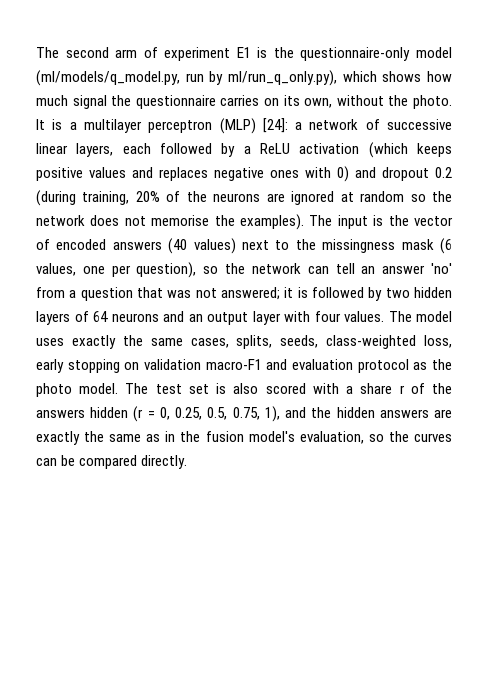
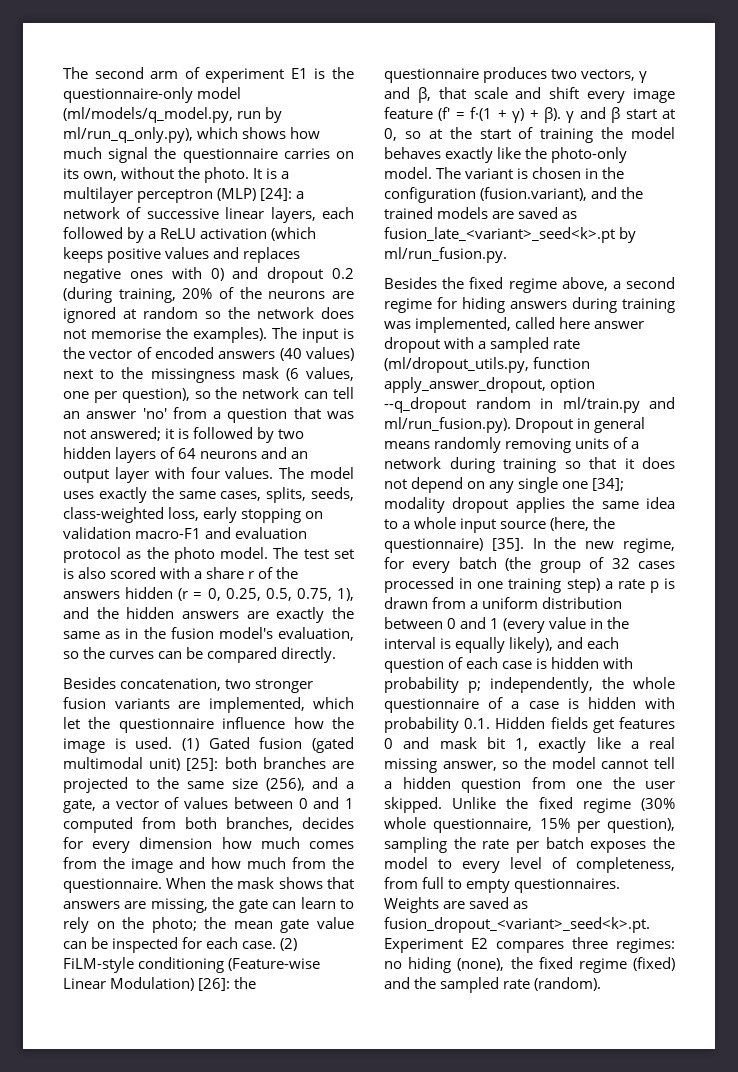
(188, 462) none -> [63,677,314,693] [63,697,354,713] [63,717,354,733] [63,737,354,753] [63,757,354,771] [63,777,354,793] [63,797,354,813] [63,817,354,833] [63,837,354,853] [63,857,354,873] [63,877,354,893] [63,897,354,913] [63,917,355,933] [63,937,298,953] [63,957,321,973] [63,977,257,991] [384,67,648,83] [384,87,675,103] [384,107,675,123] [384,127,675,143] [384,147,628,163] [384,167,625,179] [384,187,644,203] [384,207,578,219] [384,227,637,243] [384,247,507,263] [384,277,675,293] [384,297,675,313] [384,317,645,333] [384,337,581,353] [384,357,591,373] [384,377,596,393] [384,397,675,413] [384,417,646,433] [384,437,640,453] [384,457,675,473] [384,477,625,493] [384,497,675,513] [384,517,616,533] [384,537,675,553] [384,557,675,573] [384,577,675,593] [384,597,623,609] [384,617,630,633] [384,637,620,653] [384,657,634,673] [384,677,675,693] [384,697,675,713] [384,717,675,733] [384,737,675,753] [384,757,675,773] [384,777,675,793] [384,797,675,813] [384,817,675,833] [384,837,675,853] [384,857,675,873] [384,877,621,893] [384,897,529,913] [384,917,650,933] [384,937,675,953] [384,957,675,973] [384,977,602,993] // Besides concatenation, two stronger fusion variants are implemented, which let the questionnaire influence how the image is used. (1) Gated fusion (gated multimodal unit) [25]: both branches are projected to the same size (256), and a gate, a vector of values between 0 and 1 computed from both branches, decides for every dimension how much comes from the image and how much from the questionnaire. When the mask shows that answers are missing, the gate can learn to rely on the photo; the mean gate value can be inspected for each case. (2) FiLM-style conditioning (Feature-wise Linear Modulation) [26]: the questionnaire produces two vectors, γ and β, that scale and shift every image feature (f' = f·(1 + γ) + β). γ and β start at 0, so at the start of training the model behaves exactly like the photo-only model. The variant is chosen in the configuration (fusion.variant), and the trained models are saved as fusion_late_<variant>_seed<k>.pt by ml/run_fusion.py. // Besides the fixed regime above, a second regime for hiding answers during training was implemented, called here answer dropout with a sampled rate (ml/dropout_utils.py, function apply_answer_dropout, option --q_dropout random in ml/train.py and ml/run_fusion.py). Dropout in general means randomly removing units of a network during training so that it does not depend on any single one [34]; modality dropout applies the same idea to a whole input source (here, the questionnaire) [35]. In the new regime, for every batch (the group of 32 cases processed in one training step) a rate p is drawn from a uniform distribution between 0 and 1 (every value in the interval is equally likely), and each question of each case is hidden with probability p; independently, the whole questionnaire of a case is hidden with probability 0.1. Hidden fields get features 0 and mask bit 1, exactly like a real missing answer, so the model cannot tell a hidden question from one the user skipped. Unlike the fixed regime (30% whole questionnaire, 15% per question), sampling the rate per batch exposes the model to every level of completeness, from full to empty questionnaires. Weights are saved as fusion_dropout_<variant>_seed<k>.pt. Experiment E2 compares three regimes: no hiding (none), the fixed regime (fixed) and the sampled rate (random).

